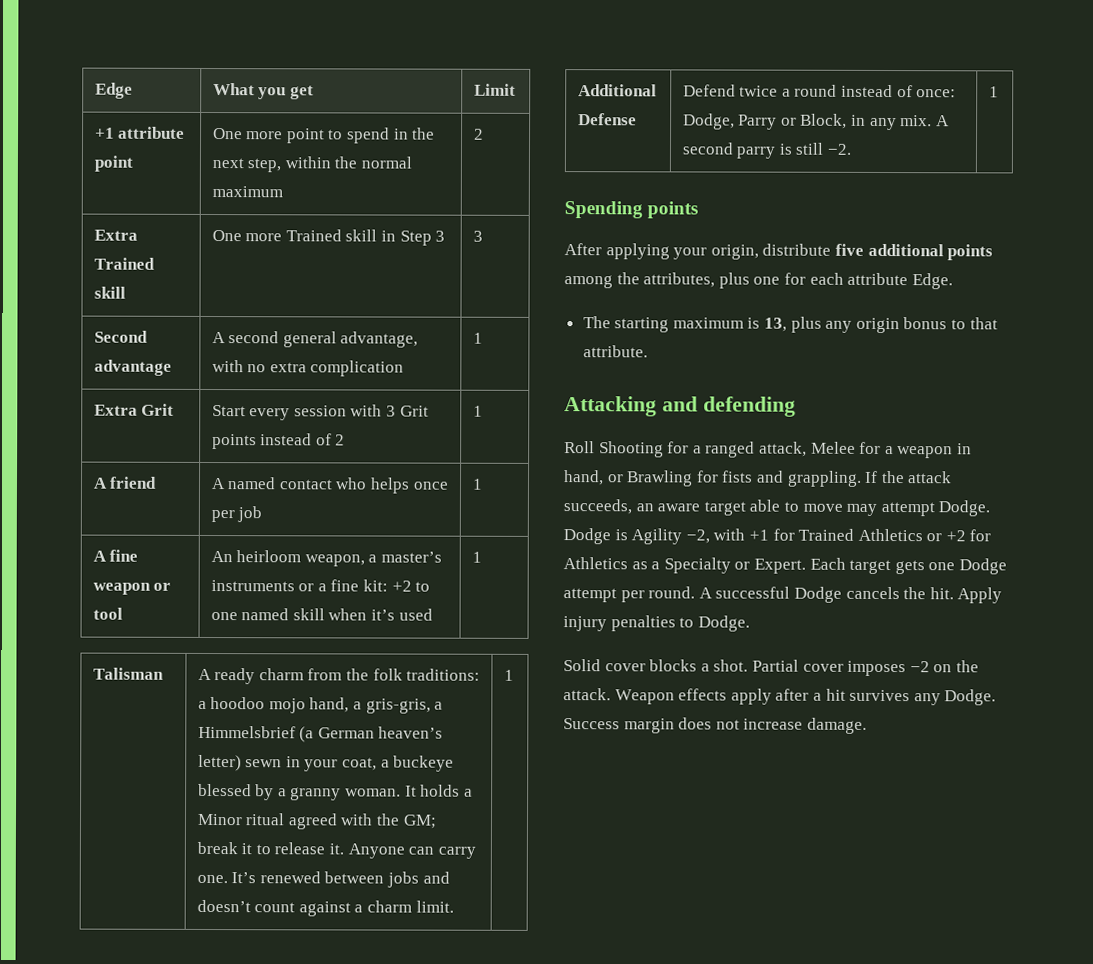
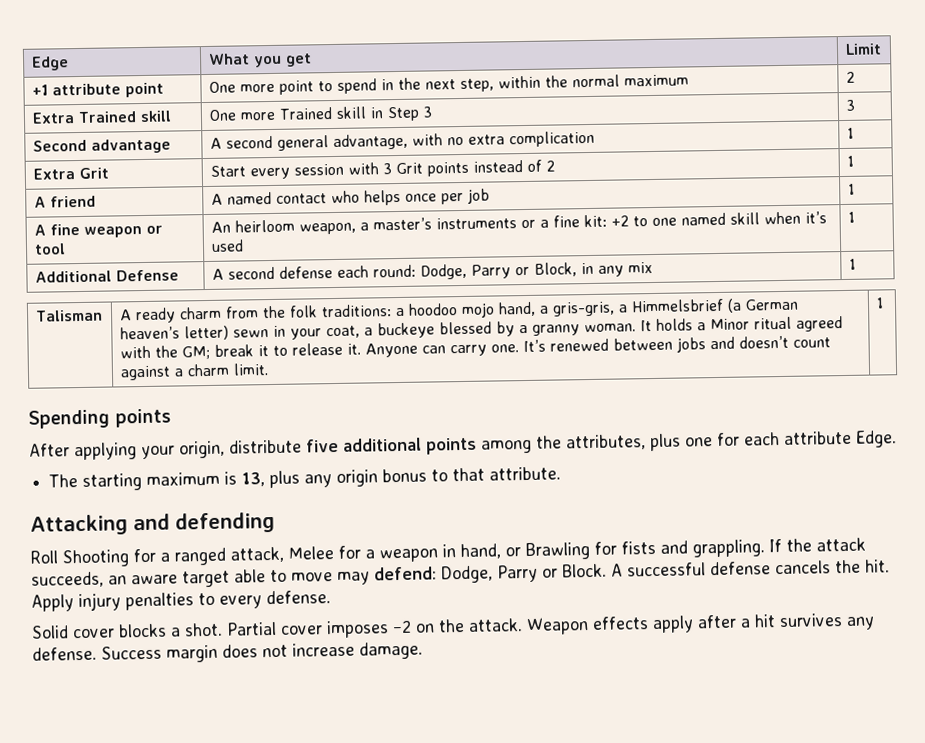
(482, 557) none -> [34,269,179,283] [211,262,653,280] [848,258,856,270] // Additional Defense | A second defense each round: Dodge, Parry or Block, in any mix | 1
[577,84,657,97] [577,113,637,126] [682,84,957,98] [682,113,950,131] [681,142,852,159] [988,86,999,98] // Additional Defense | Defend twice a round instead of once: Dodge, Parry or Block, in any mix. A second parry is still −2. | 1 -> (884, 303) none
[880,500,991,517] [563,528,992,545] [563,557,1007,575] [563,586,696,603] attempt Dodge. Dodge is Agility −2, with +1 for Trained Athletics or +2 for Athletics as a Specialty or Expert. Each target gets one Dodge attempt per round. -> [374,563,607,584] defend: Dodge, Parry or Block.
[793,586,842,603] Dodge -> [710,561,771,576] defense
[697,615,750,632] Dodge. -> [219,590,331,609] every defense.
[944,689,997,706] Dodge. -> [32,646,97,661] defense.

